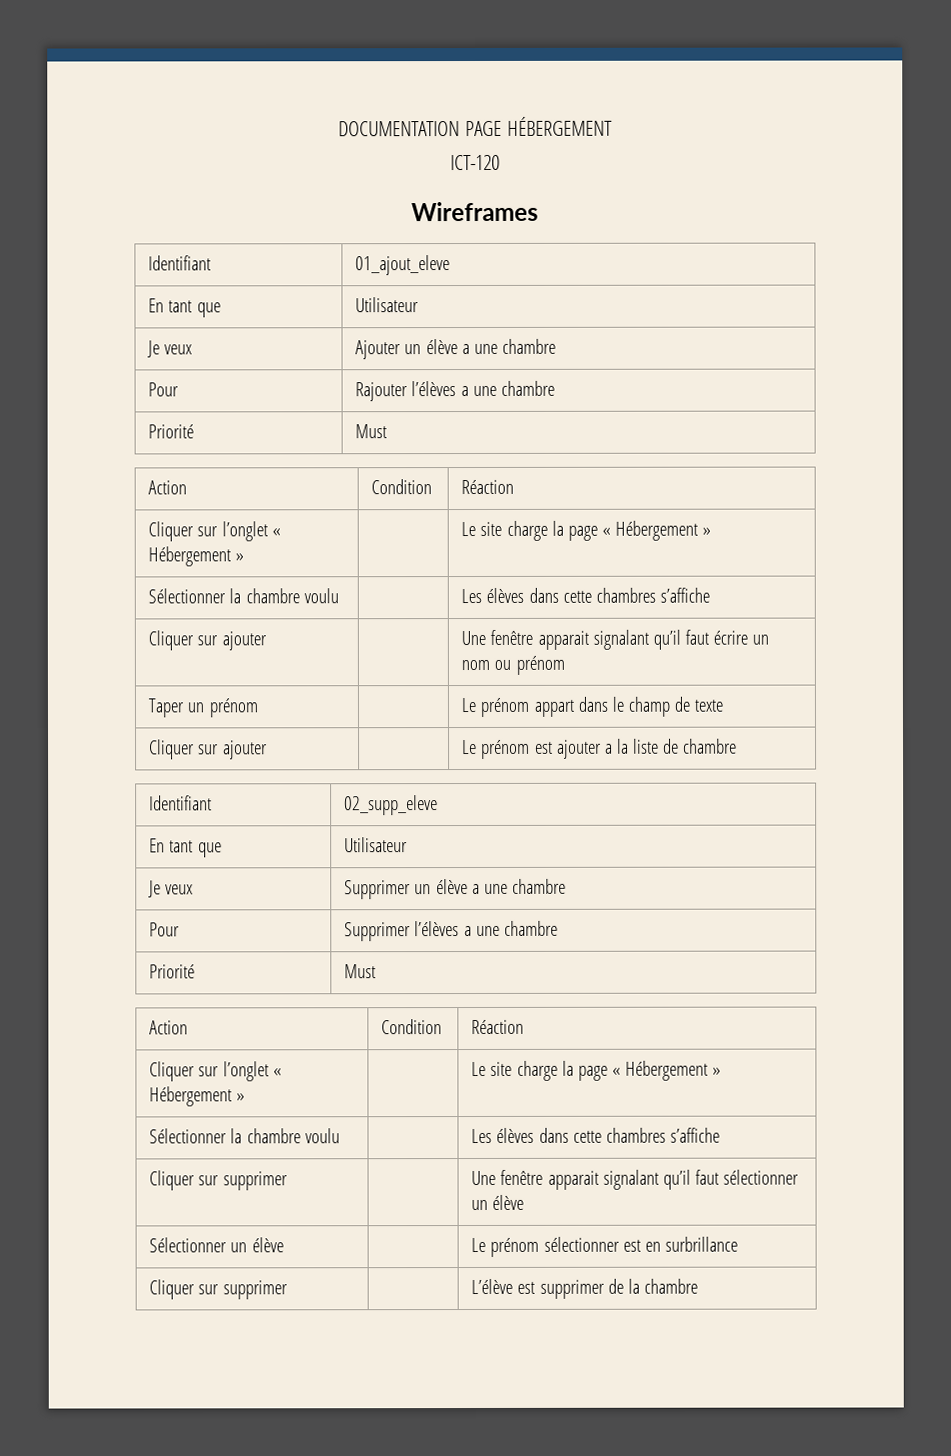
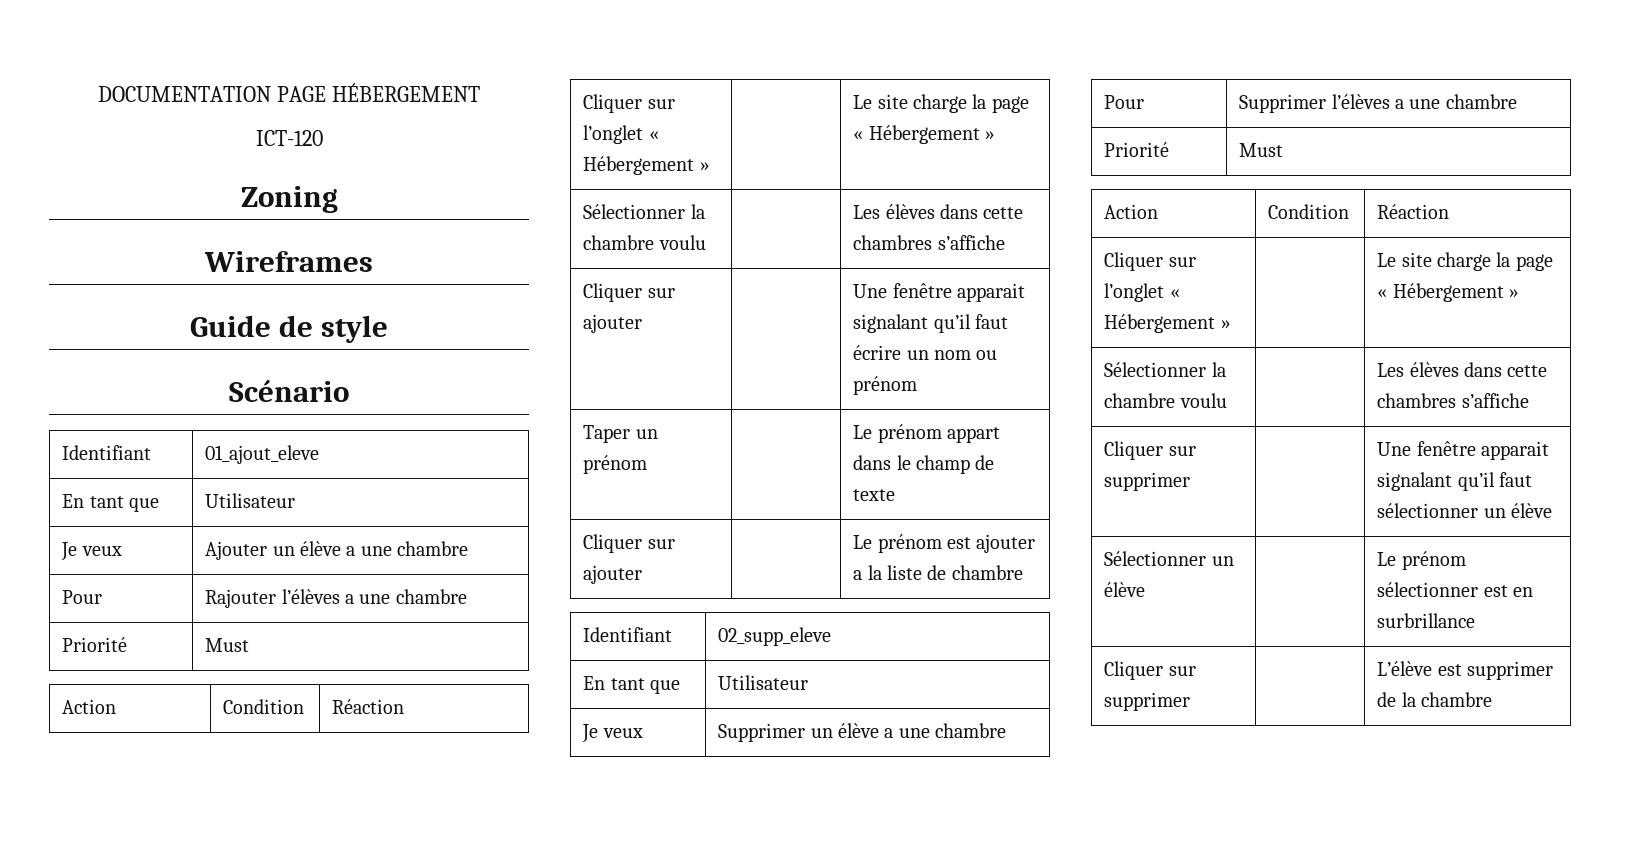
(501, 162) none -> [240,186,338,213] // Zoning
(539, 211) none -> [189,315,389,343] [229,380,349,402] // Guide de style // Scénario

